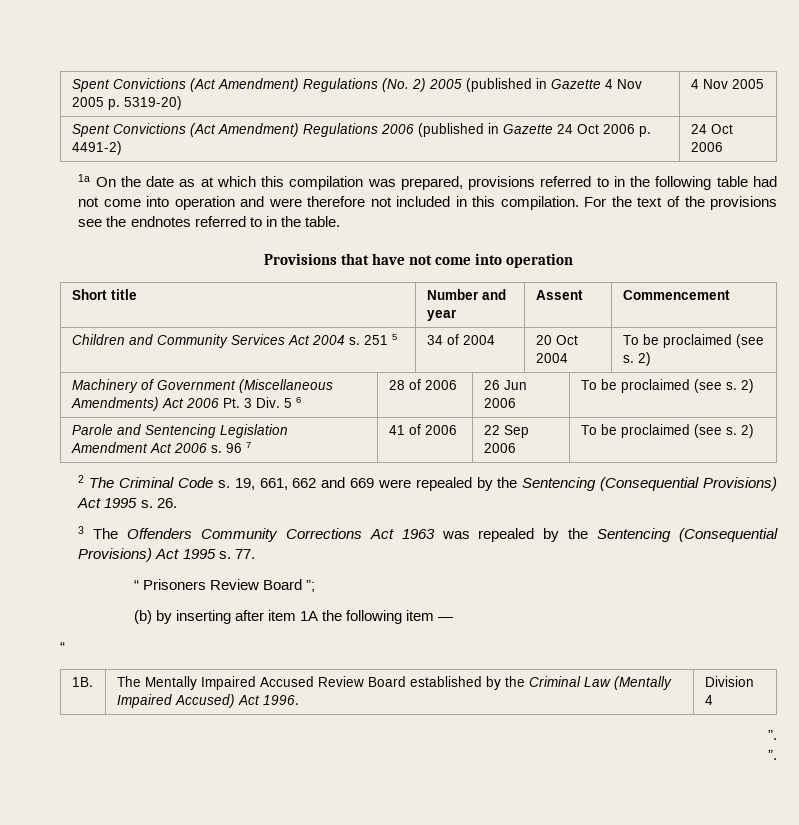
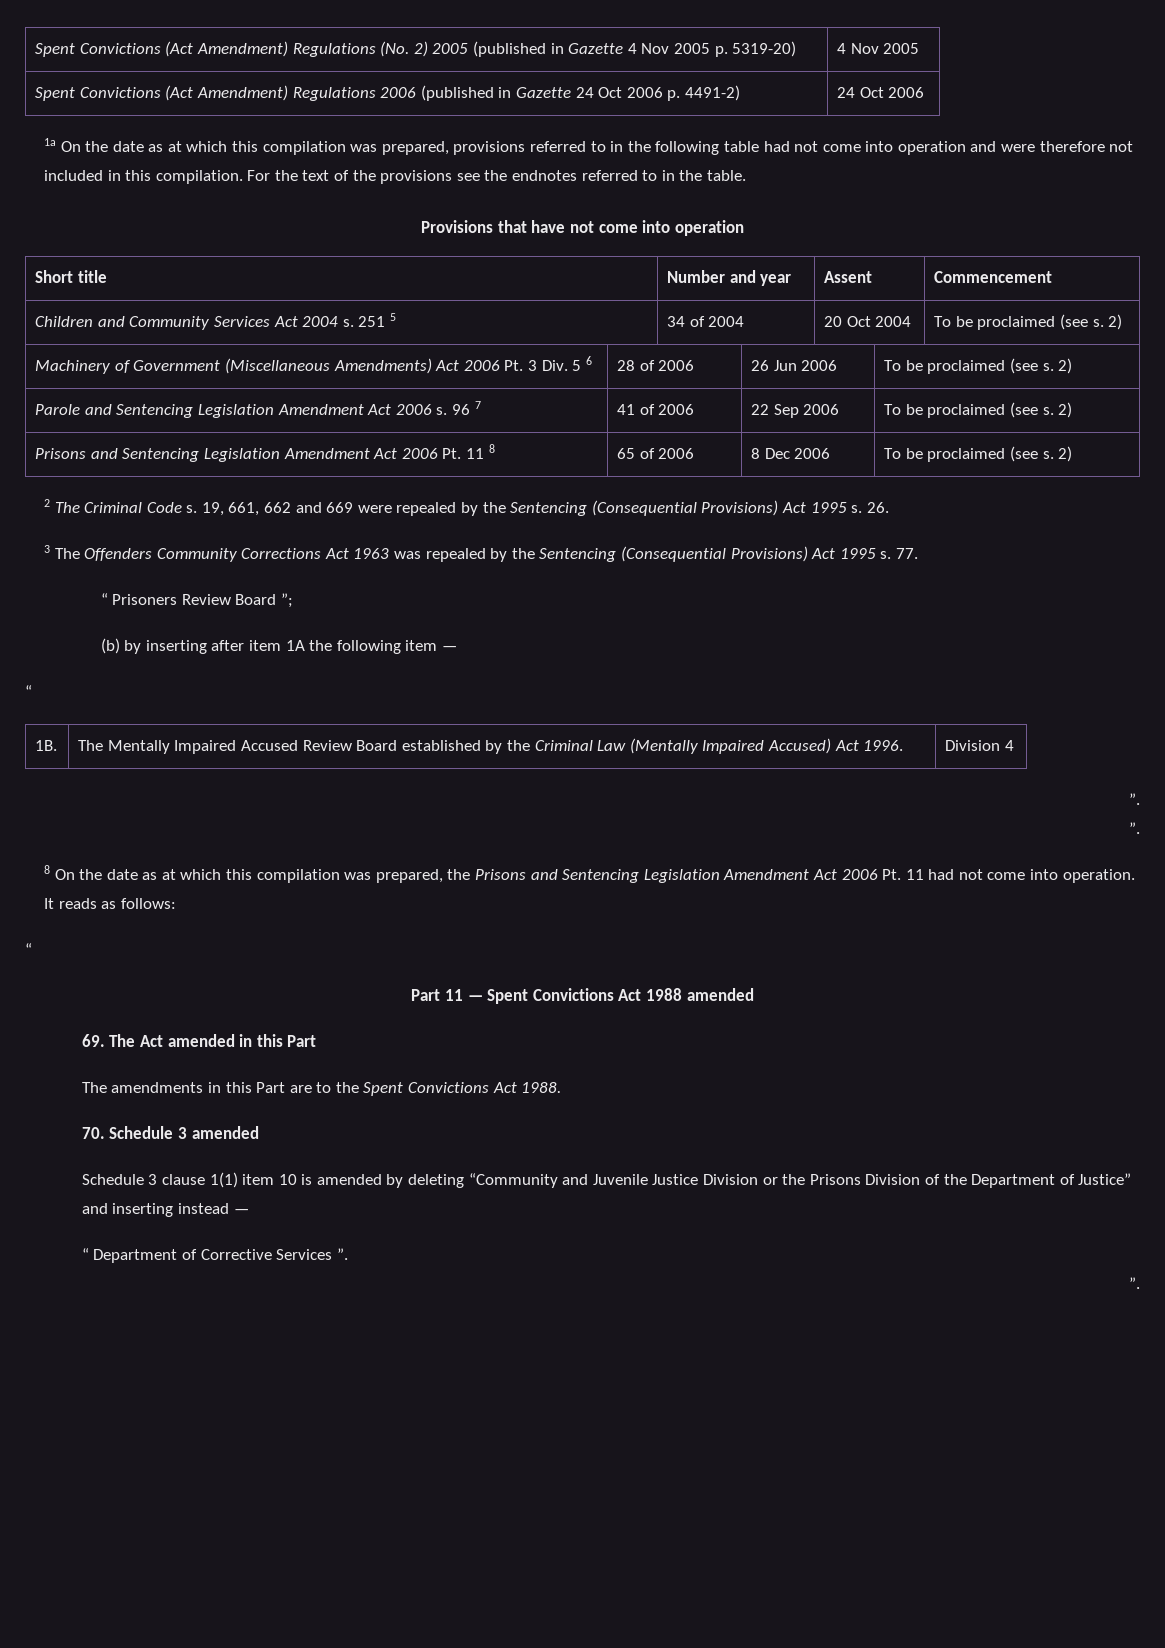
(754, 431) none -> [35,444,495,462] [617,448,695,459] [751,448,831,459] [884,446,1073,462] // Prisons and Sentencing Legislation Amendment Act 2006 Pt. 11 8 | 65 of 2006 | 8 Dec 2006 | To be proclaimed (see s. 2)
(777, 755) none -> [43,865,1135,883] [43,898,176,909] [25,943,32,955] [411,988,754,1004] [81,1034,317,1047] [81,1082,562,1096] [81,1126,259,1139] [81,1172,1132,1188] [81,1203,249,1217] [81,1248,348,1263] [1129,1277,1140,1289] // 8 On the date as at which this compilation was prepared, the Prisons and Sentencing Legislation Amendment Act 2006 Pt. 11 had not come into operation. It reads as follows: // “ // Part 11 — Spent Convictions Act 1988 amended // 69. The Act amended in this Part // The amendments in this Part are to the Spent Convictions Act 1988. // 70. Schedule 3 amended // Schedule 3 clause 1(1) item 10 is amended by deleting “Community and Juvenile Justice Division or the Prisons Division of the Department of Justice” and inserting instead — // “ Department of Corrective Services ”. // ”.

